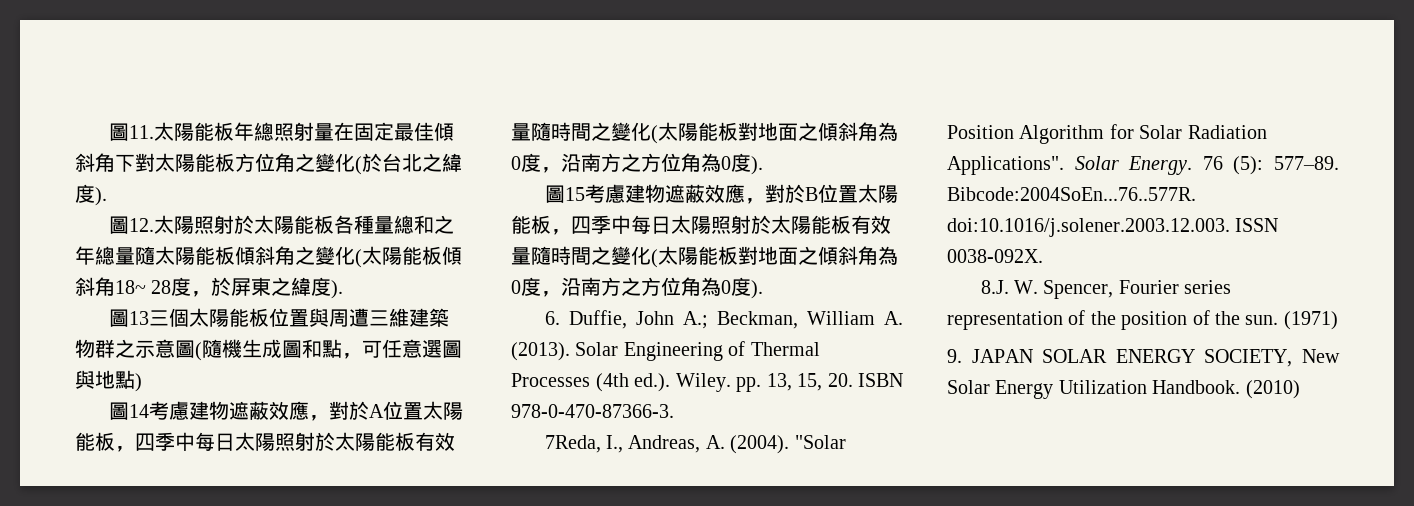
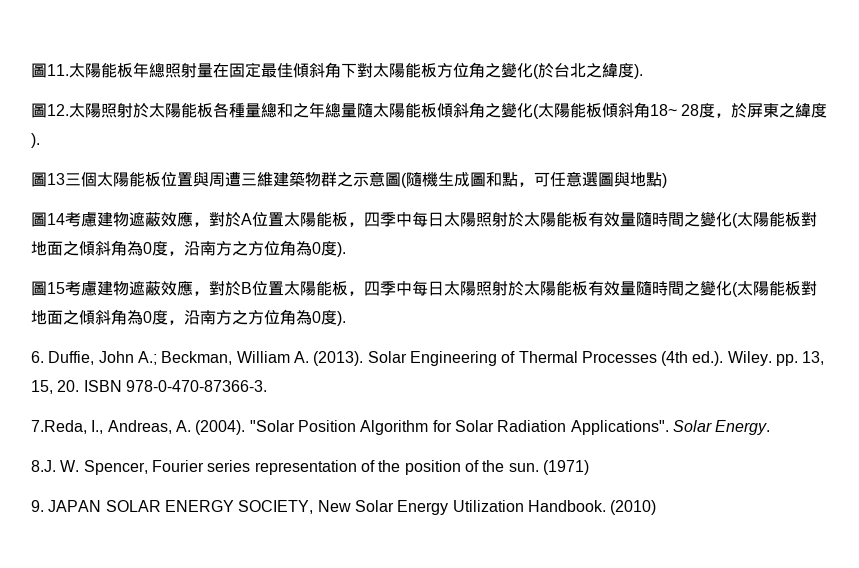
[544,435,601,453] 7Reda, -> [31,420,87,434] 7.Reda,
[1202,156,1339,175] [947,187,1196,201] [947,218,1279,237] [947,249,1043,263] 76 (5): 577–89. Bibcode:2004SoEn...76..577R. doi:10.1016/j.solener.2003.12.003. ISSN 0038-092X. -> (771, 427) none

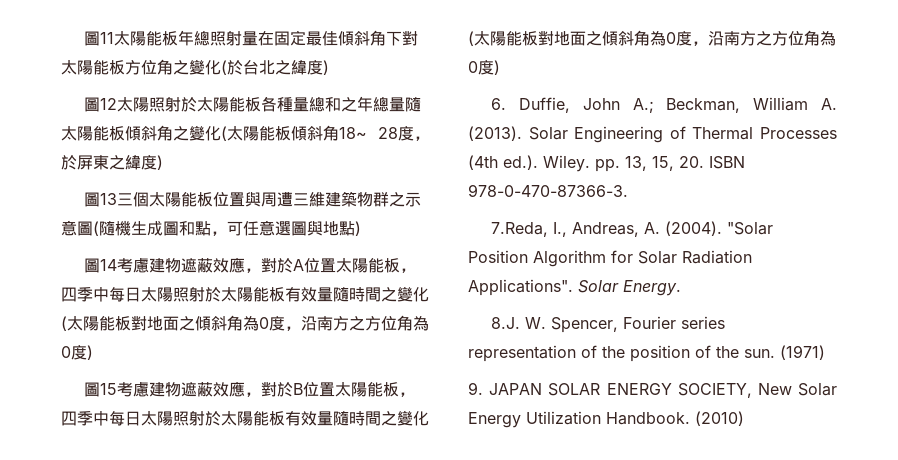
[31,63,69,78] 圖11. -> [84,31,115,46] 圖11
[634,64,643,79] [31,103,69,118] ). // 圖12. -> [323,60,329,75] [84,97,118,112] ) // 圖12
[31,133,40,148] ). -> [157,155,163,170] )
[337,242,346,257] ). -> [87,345,93,360] )
[337,311,346,326] ). -> [494,60,500,75] )

